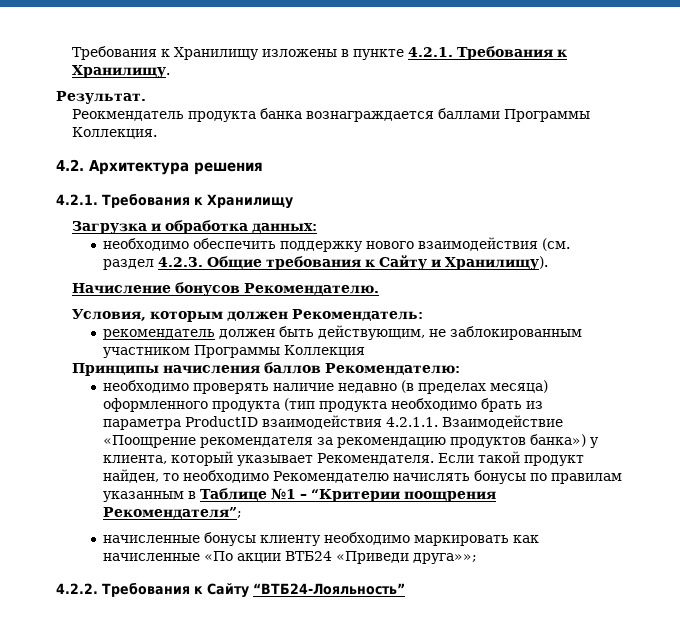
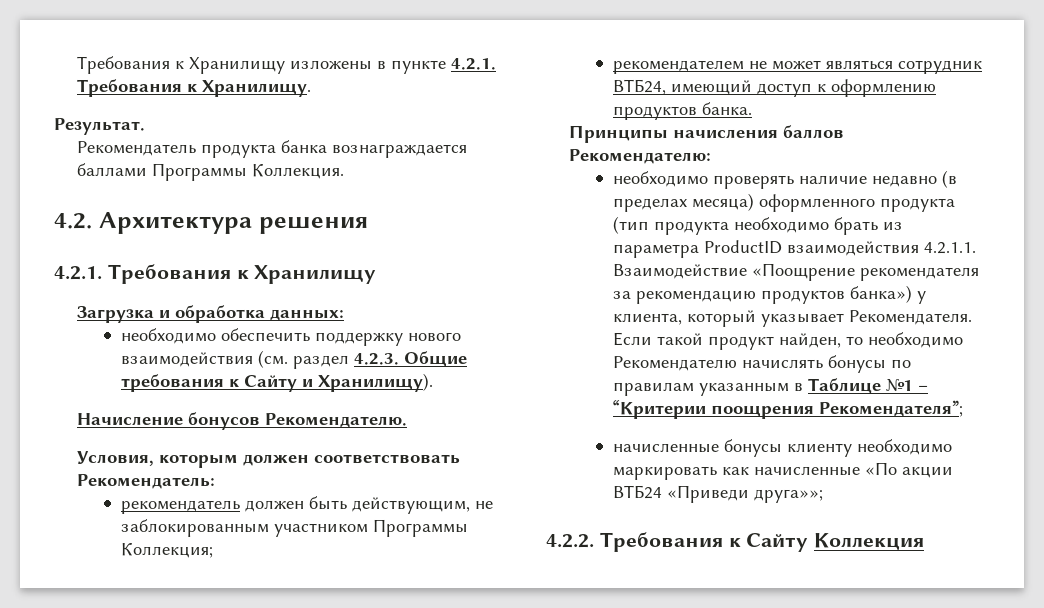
[72,109,185,121] Реокмендатель -> [77,141,197,156] Рекомендатель
(289, 316) none -> [314,454,461,464] соответствовать
[283,345,365,357] Коллекция -> [120,543,213,558] [612,60,982,74] [612,79,936,97] [612,102,752,120] Коллекция; // рекомендателем не может являться сотрудник ВТБ24, имеющий доступ к оформлению продуктов банка.
[253,583,405,595] “ВТБ24-Лояльность” -> [814,533,925,550] Коллекция

